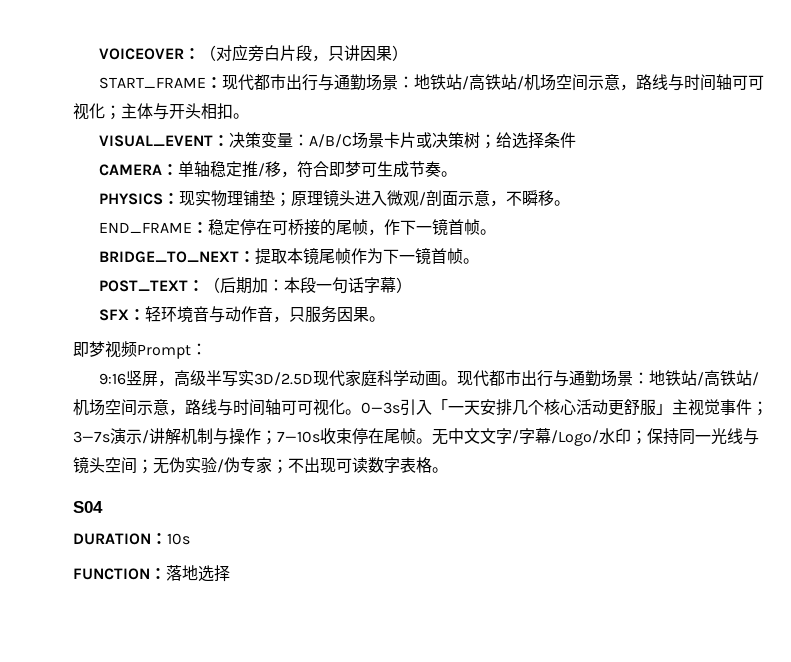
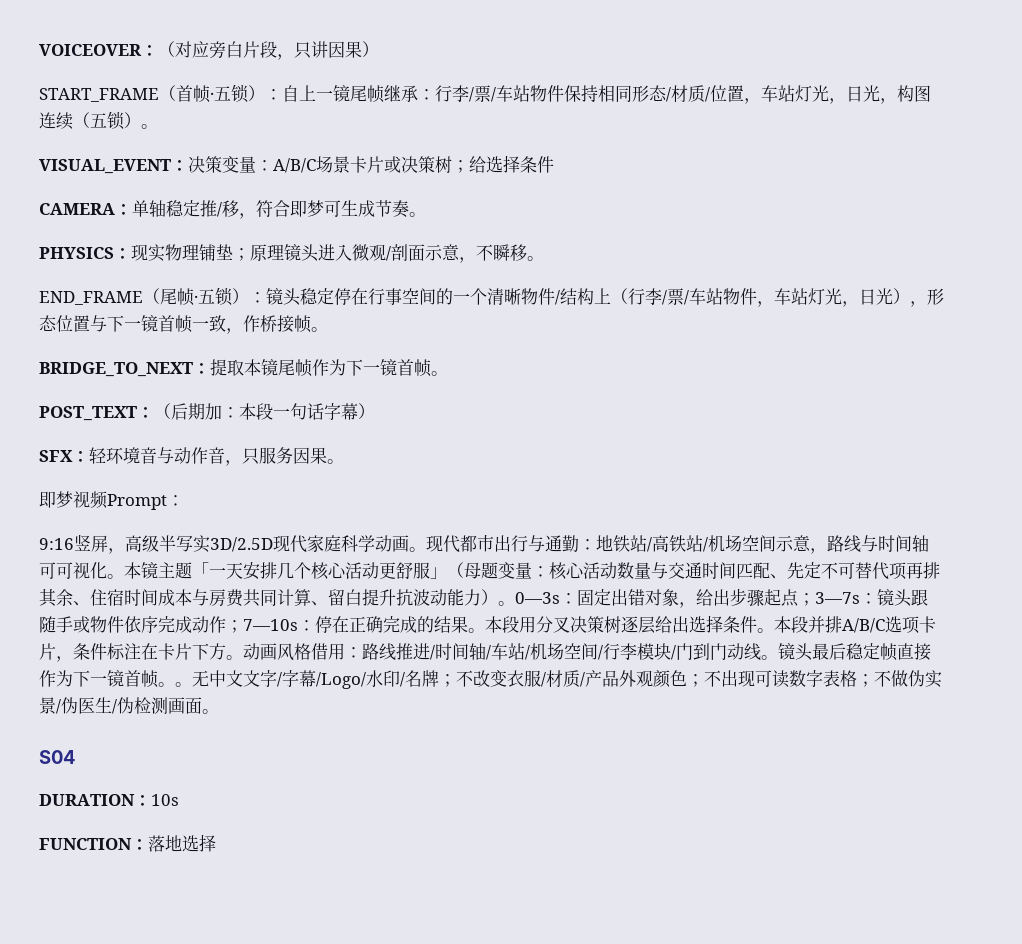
[205,74,764,91] [73,103,233,120] ：现代都市出行与通勤场景：地铁站/高铁站/机场空间示意，路线与时间轴可可视化；主体与开头相扣 -> [159,84,931,104] [39,111,141,130] （首帧·五锁）：自上一镜尾帧继承：行李/票/车站物件保持相同形态/材质/位置，车站灯光，日光，构图连续（五锁）
[191,218,464,236] ：稳定停在可桥接的尾帧，作下一镜首 -> [143,287,944,307] [39,314,294,334] （尾帧·五锁）：镜头稳定停在行事空间的一个清晰物件/结构上（行李/票/车站物件，车站灯光，日光），形态位置与下一镜首帧一致，作桥接
[600,370,633,387] 场景 -> (579, 543) none
[361,399,432,416] 0—3s引入 -> [124,561,192,579] 本镜主题
[672,399,768,416] [73,428,416,445] 主视觉事件；3—7s演示/讲解机制与操作；7—10s收束停在尾帧 -> [447,562,940,580] [39,588,928,608] [39,615,936,634] [39,642,931,662] [39,669,175,688] （母题变量：核心活动数量与交通时间匹配、先定不可替代项再排其余、住宿时间成本与房费共同计算、留白提升抗波动能力）。0—3s：固定出错对象，给出步骤起点；3—7s：镜头跟随手或物件依序完成动作；7—10s：停在正确完成的结果。本段用分叉决策树逐层给出选择条件。本段并排A/B/C选项卡片，条件标注在卡片下方。动画风格借用：路线推进/时间轴/车站/机场空间/行李模块/门到门动线。镜头最后稳定帧直接作为下一镜首帧。
[631,428,759,445] [73,456,272,474] ；保持同一光线与镜头空间；无伪实验/伪专家 -> [400,670,687,688] /名牌；不改变衣服/材质/产品外观颜色
(432, 465) none -> [857,670,942,688] [39,697,202,714] ；不做伪实景/伪医生/伪检测画面

